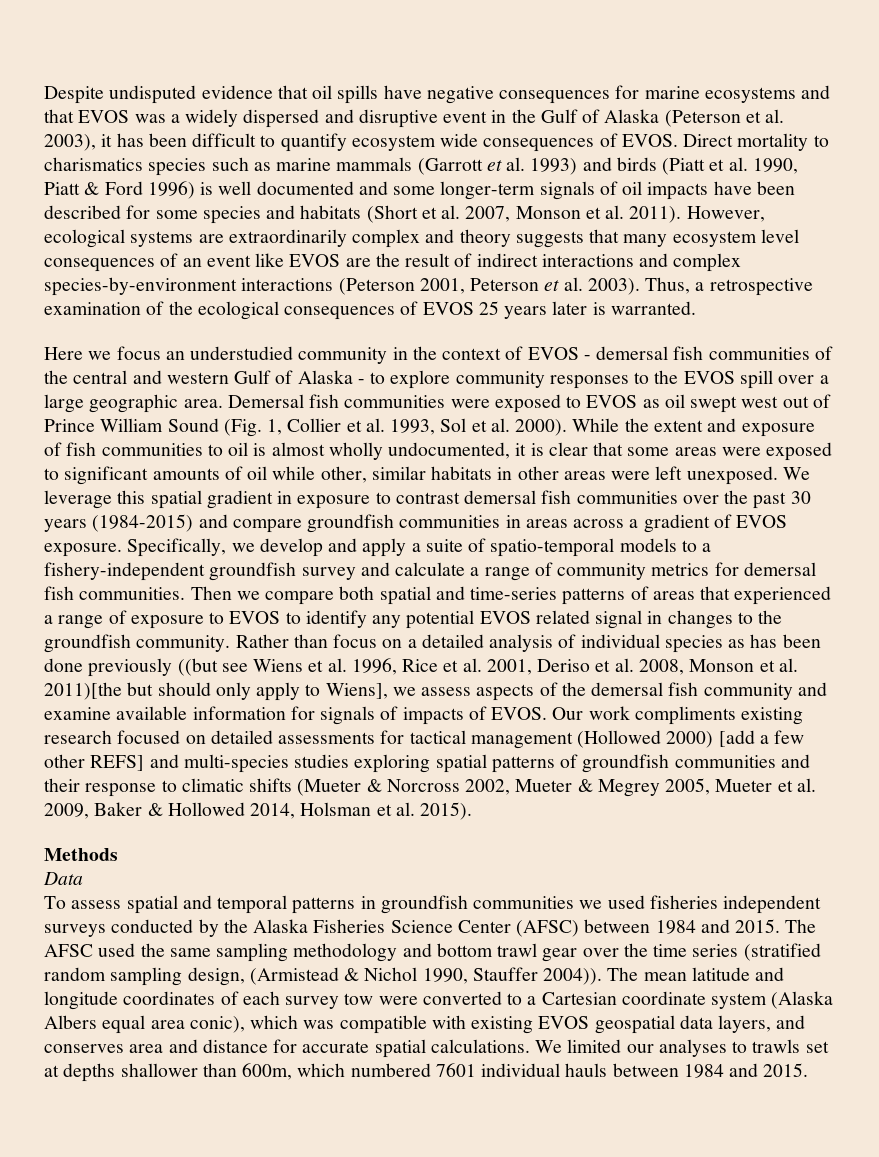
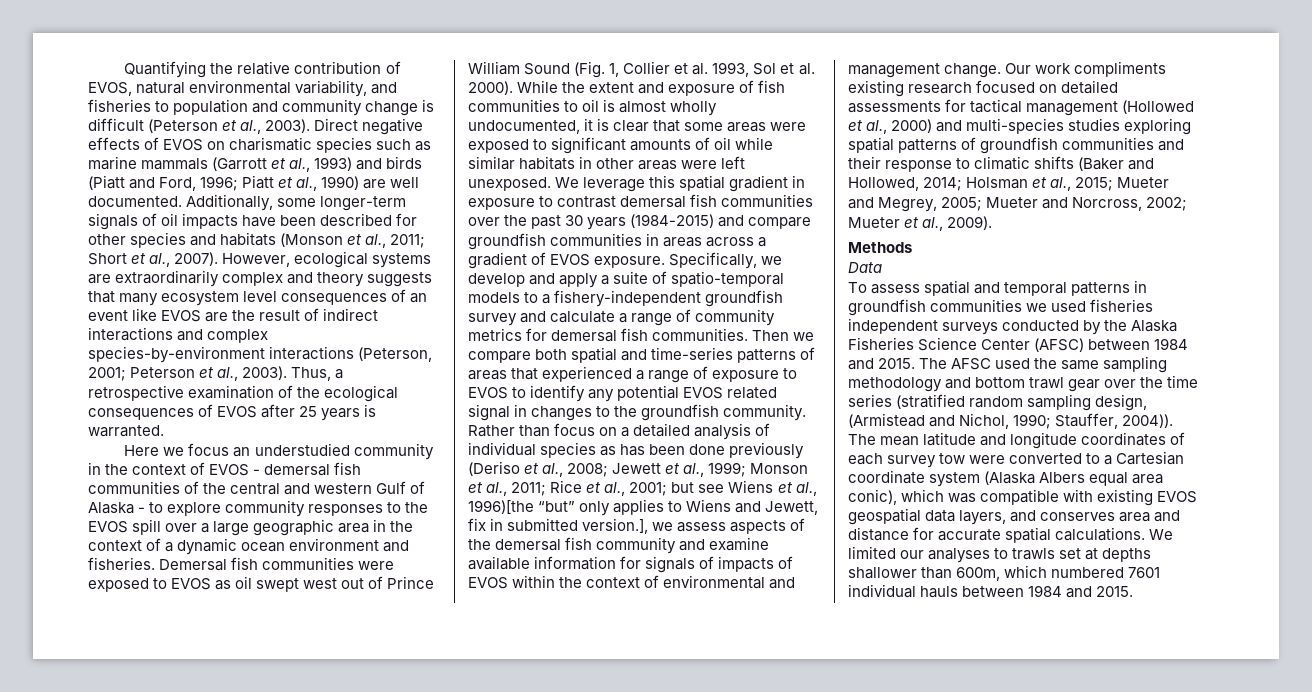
[44,85,831,104] [44,109,785,128] [44,133,829,152] [44,157,143,171] Despite undisputed evidence that oil spills have negative consequences for marine ecosystems and that EVOS was a widely dispersed and disruptive event in the Gulf of Alaska (Peterson et al. 2003), it has been difficult to quantify ecosystem wide consequences of EVOS. Direct mortality to charismatics -> [124,61,401,78] [88,80,398,97] [88,99,435,116] [88,118,424,135] [88,137,313,151] Quantifying the relative contribution of EVOS, natural environmental variability, and fisheries to population and community change is difficult (Peterson et al., 2003). Direct negative effects of EVOS on charismatic
[506,157,526,171] al. -> [289,158,311,172] al.,
[709,157,798,174] [44,181,388,199] et al. 1990, Piatt & Ford 1996) is well documented and -> [129,175,420,191] [88,194,274,211] and Ford, 1996; Piatt et al., 1990) are well documented. Additionally,
[155,210,198,219] some -> [88,234,126,245] other
[366,205,682,223] (Short et al. 2007, Monson et al. 2011). -> [280,233,426,248] [88,252,219,267] (Monson et al., 2011; Short et al., 2007).
[338,278,465,295] (Peterson 2001, -> [358,347,433,362] [88,367,126,381] (Peterson, 2001;
[563,277,583,291] al. -> [217,367,239,381] al.,
(474, 308) none -> [261,404,296,418] after
[552,301,588,315] later -> (361, 414) none
[183,399,223,408] area. -> [338,519,414,533] [88,538,410,555] [88,557,155,570] area in the context of a dynamic ocean environment and fisheries.
[320,466,367,483] other, -> (774, 143) none
[177,658,798,676] [44,682,388,701] ((but see Wiens et al. 1996, Rice et al. 2001, Deriso et al. 2008, Monson et al. 2011)[the but should only apply to Wiens], -> [468,461,809,477] [468,480,817,496] [468,499,819,516] [468,518,649,534] (Deriso et al., 2008; Jewett et al., 1999; Monson et al., 2011; Rice et al., 2001; but see Wiens et al., 1996)[the “but” only applies to Wiens and Jewett, fix in submitted version.],
[491,707,548,720] EVOS. -> [468,575,796,589] [848,63,1002,78] EVOS within the context of environmental and management change.
[666,730,805,748] [44,754,145,771] 2000) [add a few other REFS] -> [848,119,933,134] et al., 2000)
[297,778,816,797] [44,802,473,820] (Mueter & Norcross 2002, Mueter & Megrey 2005, Mueter et al. 2009, Baker & Hollowed 2014, Holsman et al. 2015). -> [1078,157,1155,171] [848,177,1170,191] [848,197,1188,212] [848,216,993,231] (Baker and Hollowed, 2014; Holsman et al., 2015; Mueter and Megrey, 2005; Mueter and Norcross, 2002; Mueter et al., 2009).
[344,967,538,984] & Nichol 1990, Stauffer -> [929,413,1119,429] and Nichol, 1990; Stauffer,

